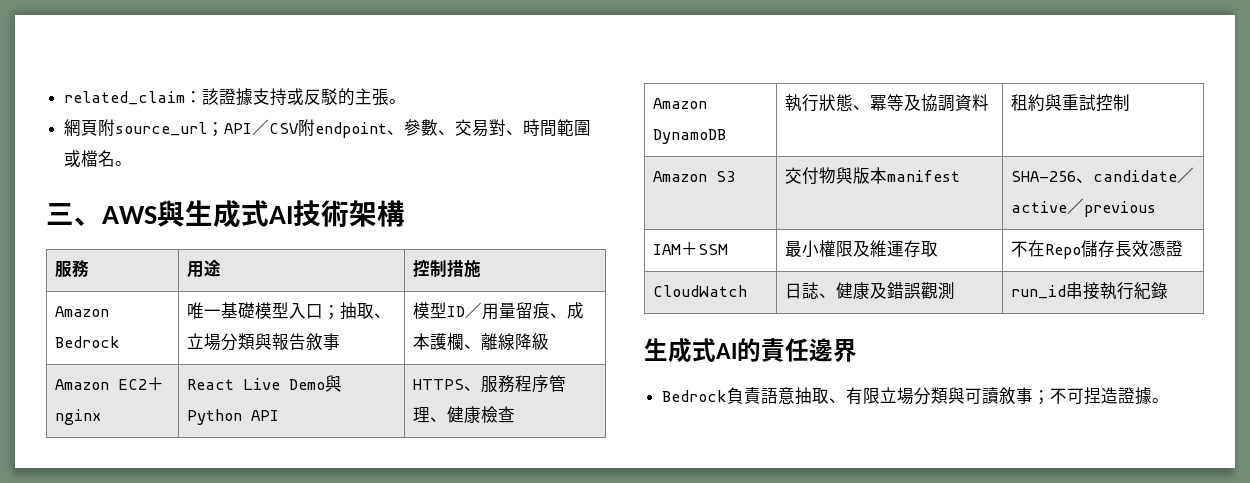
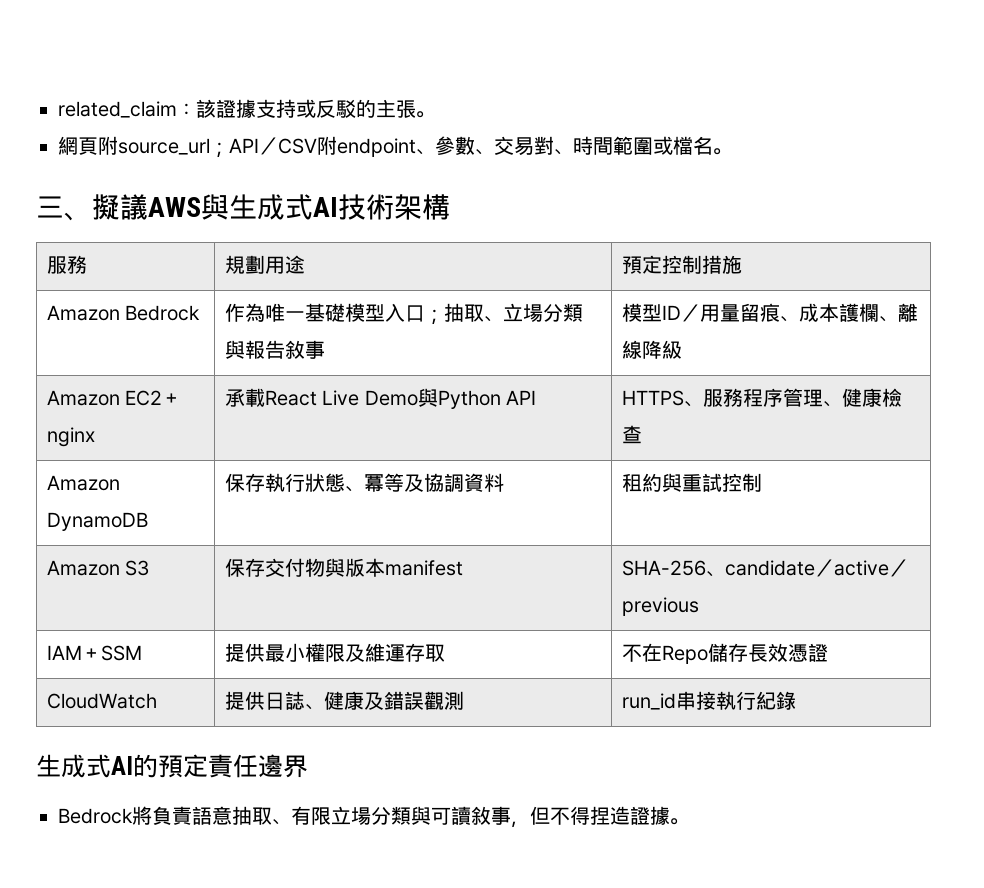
(102, 221) none -> [92,194,148,220] 擬議
(89, 268) none -> [224,255,265,274] 規劃
(221, 268) none -> [621,255,662,274] 預定
(120, 342) none -> [224,303,265,322] 作為
(101, 417) none -> [224,388,265,407] 承載
(726, 136) none -> [224,473,265,492] 保存
(735, 176) none -> [224,558,265,577] 保存
(728, 249) none -> [224,643,265,662] 提供
(747, 291) none -> [224,691,265,710] 提供
(761, 350) none -> [158,754,208,778] 預定
(728, 396) none -> [132,806,152,825] 將
[1033,388,1085,405] ；不可 -> [511,806,590,828] ，但不得

